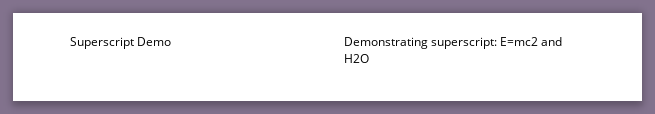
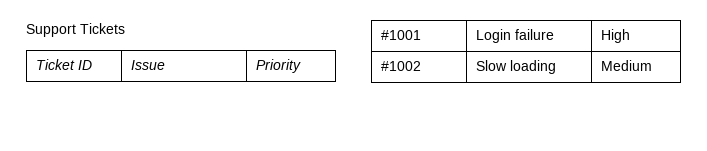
[70,37,172,49] [344,37,563,49] [344,54,369,63] Superscript Demo // Demonstrating superscript: E=mc2 and H2O -> [26,23,125,37] [36,59,93,70] [131,60,166,70] [256,59,302,73] [381,30,422,40] [476,29,555,43] [601,29,631,43] [381,61,422,71] [476,60,557,74] [601,60,653,71] Support Tickets // Ticket ID | Issue | Priority // #1001 | Login failure | High // #1002 | Slow loading | Medium

